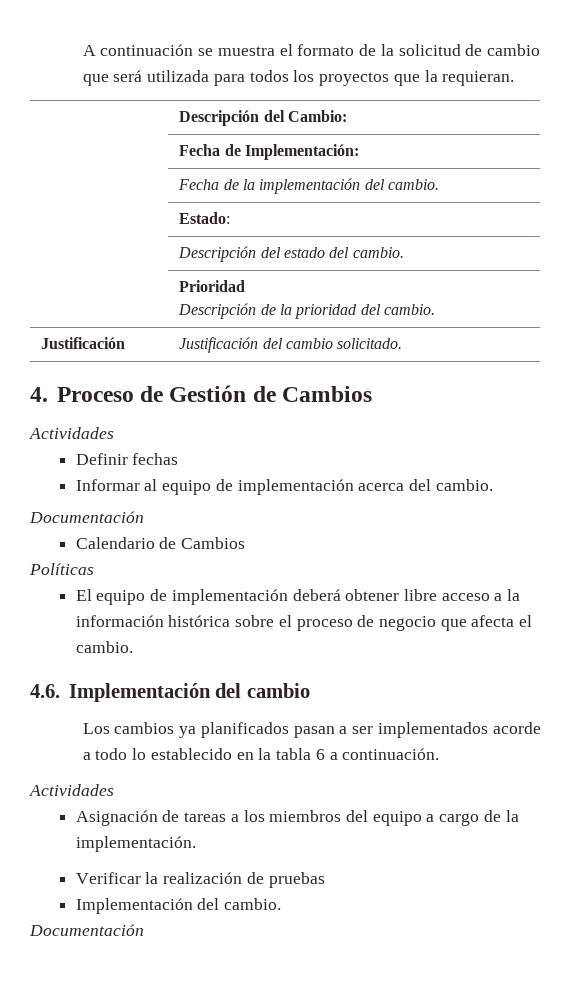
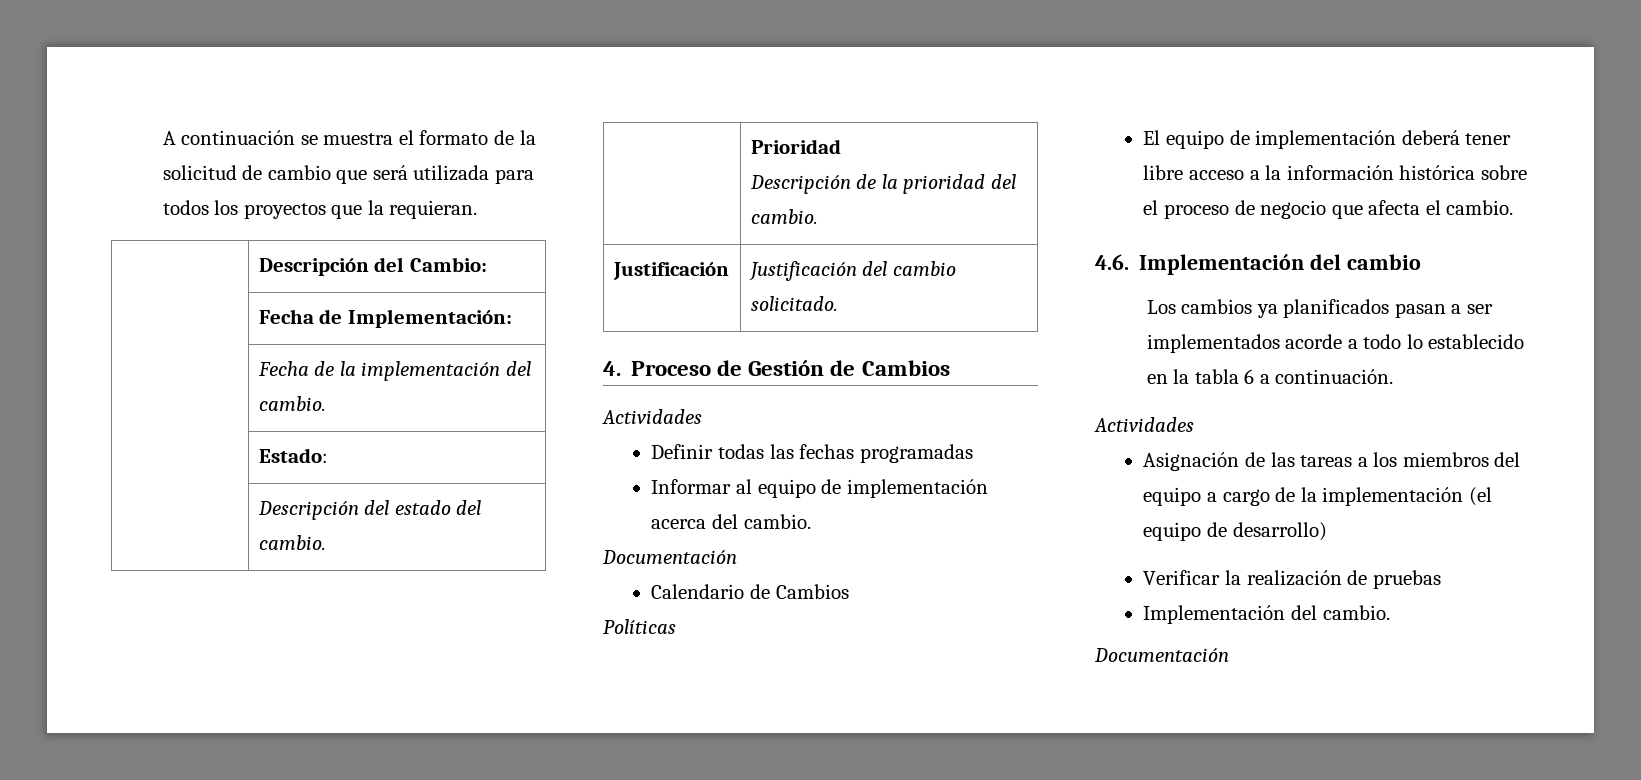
(128, 459) none -> [717,444,794,459] todas las
(179, 459) none -> [859,444,973,463] programadas
[345,589,400,601] obtener -> [1465,133,1512,145] tener
(180, 816) none -> [1270,452,1295,467] las
[75,836,196,852] implementación. -> [1322,487,1492,506] [1143,522,1327,541] implementación (el equipo de desarrollo)

